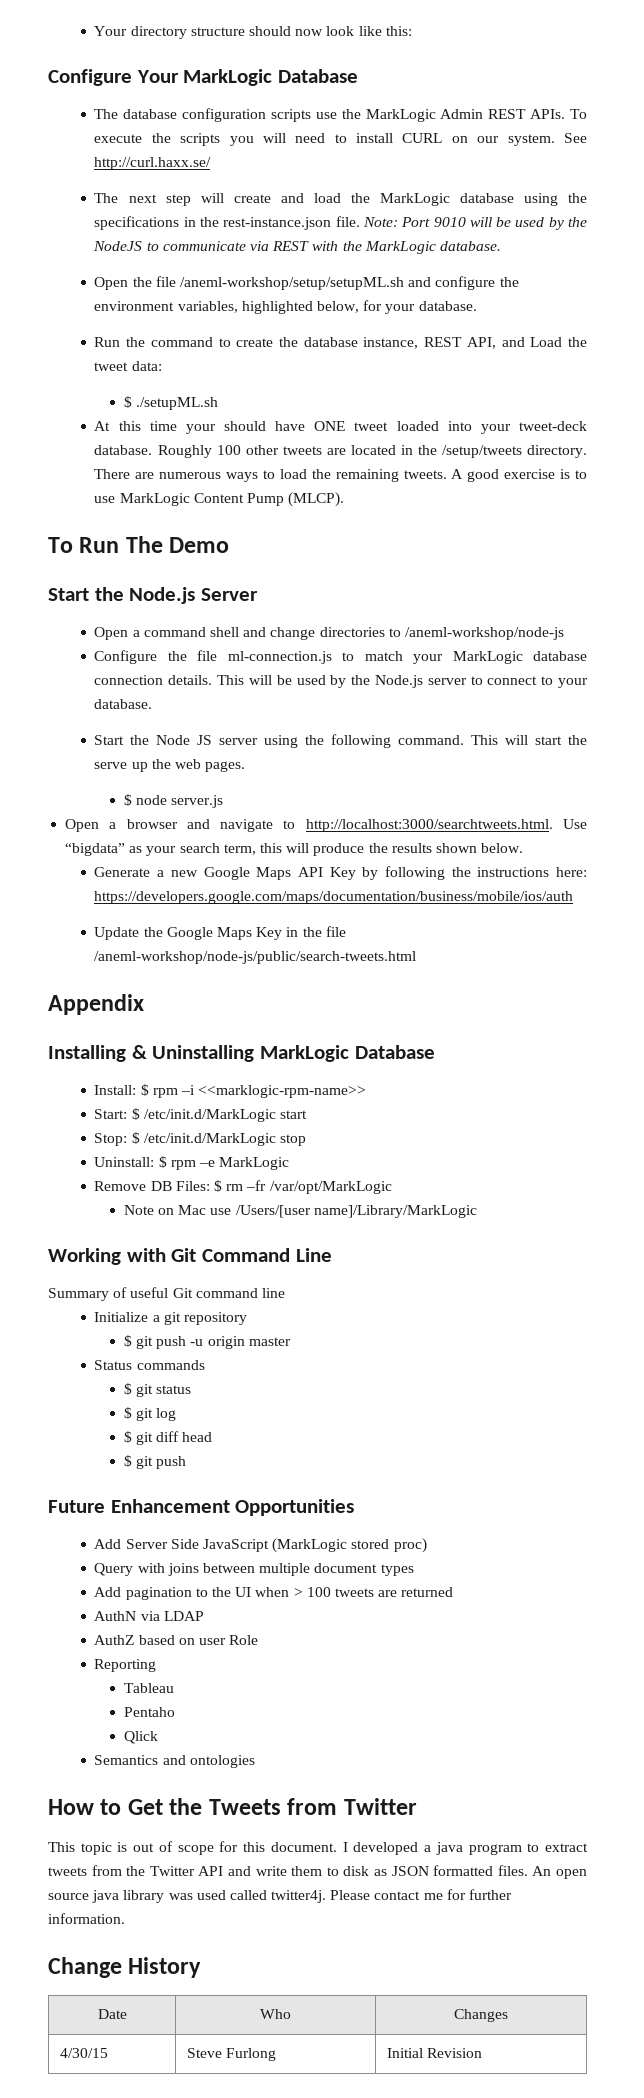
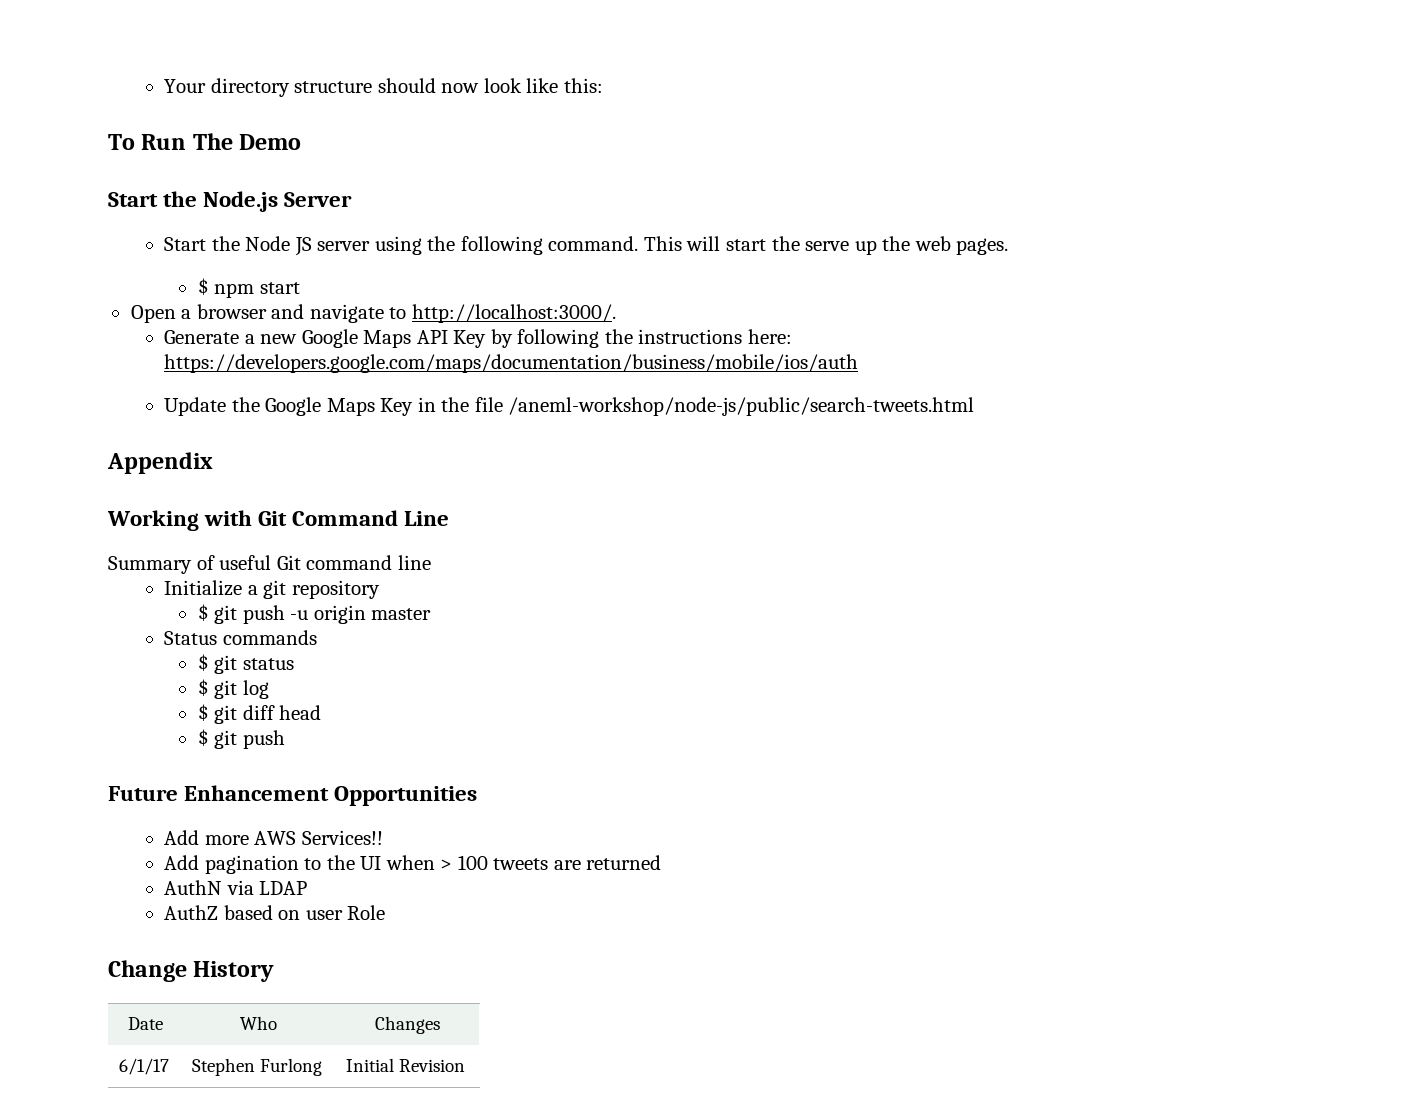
[48,69,359,86] [94,108,587,122] [94,133,587,146] [94,157,212,170] [94,193,587,206] [94,216,587,230] [93,241,501,254] [94,276,519,290] [94,300,477,314] [94,337,588,349] [94,361,162,371] [123,396,219,410] [94,421,587,434] [94,445,587,458] [94,469,587,482] [94,492,345,507] // Configure Your MarkLogic Database // The database configuration scripts use the MarkLogic Admin REST APIs. To execute the scripts you will need to install CURL on our system. See http://curl.haxx.se/ // The next step will create and load the MarkLogic database using the specifications in the rest-instance.json file. Note: Port 9010 will be used by the NodeJS to communicate via REST with the MarkLogic database. // Open the file /aneml-workshop/setup/setupML.sh and configure the environment variables, highlighted below, for your database. // Run the command to create the database instance, REST API, and Load the tweet data: // $ ./setupML.sh // At this time your should have ONE tweet loaded into your tweet-deck database. Roughly 100 other tweets are located in the /setup/tweets directory. There are numerous ways to load the remaining tweets. A good exercise is to use MarkLogic Content Pump (MLCP). -> (603, 85) none
[94,627,564,640] [94,650,587,664] [94,675,588,688] [94,699,153,709] // Open a command shell and change directories to /aneml-workshop/node-js // Configure the file ml-connection.js to match your MarkLogic database connection details. This will be used by the Node.js server to connect to your database. -> (353, 199) none
[136,795,224,808] node server.js -> [214,282,300,298] npm start
[305,819,587,832] [65,843,524,856] http://localhost:3000/searchtweets.html. Use “bigdata” as your search term, this will produce the results shown below. -> [411,304,616,323] http://localhost:3000/.
[48,1045,435,1062] [94,1084,367,1098] [94,1108,308,1122] [94,1132,307,1146] [94,1156,290,1170] [94,1180,392,1194] [123,1205,477,1218] // Installing & Uninstalling MarkLogic Database // Install: $ rpm –i <<marklogic-rpm-name>> // Start: $ /etc/init.d/MarkLogic start // Stop: $ /etc/init.d/MarkLogic stop // Uninstall: $ rpm –e MarkLogic // Remove DB Files: $ rm –fr /var/opt/MarkLogic // Note on Mac use /Users/[user name]/Library/MarkLogic -> (213, 463) none
[125,1538,427,1553] [94,1563,414,1576] Server Side JavaScript (MarkLogic stored proc) // Query with joins between multiple document types -> [204,830,383,845] more AWS Services!!
[94,1659,157,1672] [123,1683,174,1693] [123,1707,175,1717] [123,1731,158,1744] [94,1755,255,1768] [48,1798,417,1815] [48,1841,589,1855] [48,1865,588,1879] [48,1889,513,1903] [48,1913,125,1924] // Reporting // Tableau // Pentaho // Qlick // Semantics and ontologies // How to Get the Tweets from Twitter // This topic is out of scope for this document. I developed a java program to extract tweets from the Twitter API and write them to disk as JSON formatted files. An open source java library was used called twitter4j. Please contact me for further information. -> (386, 912) none
[60,2048,109,2058] [187,2048,223,2058] 4/30/15 | Steve -> [119,1058,170,1075] [192,1058,256,1076] 6/1/17 | Stephen

